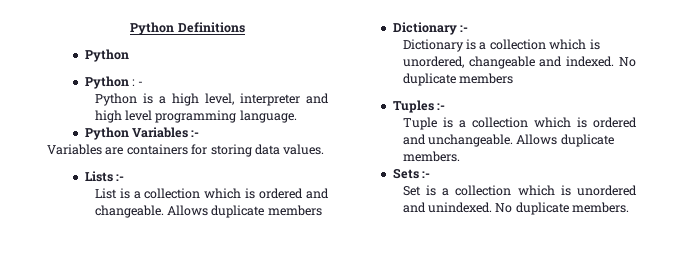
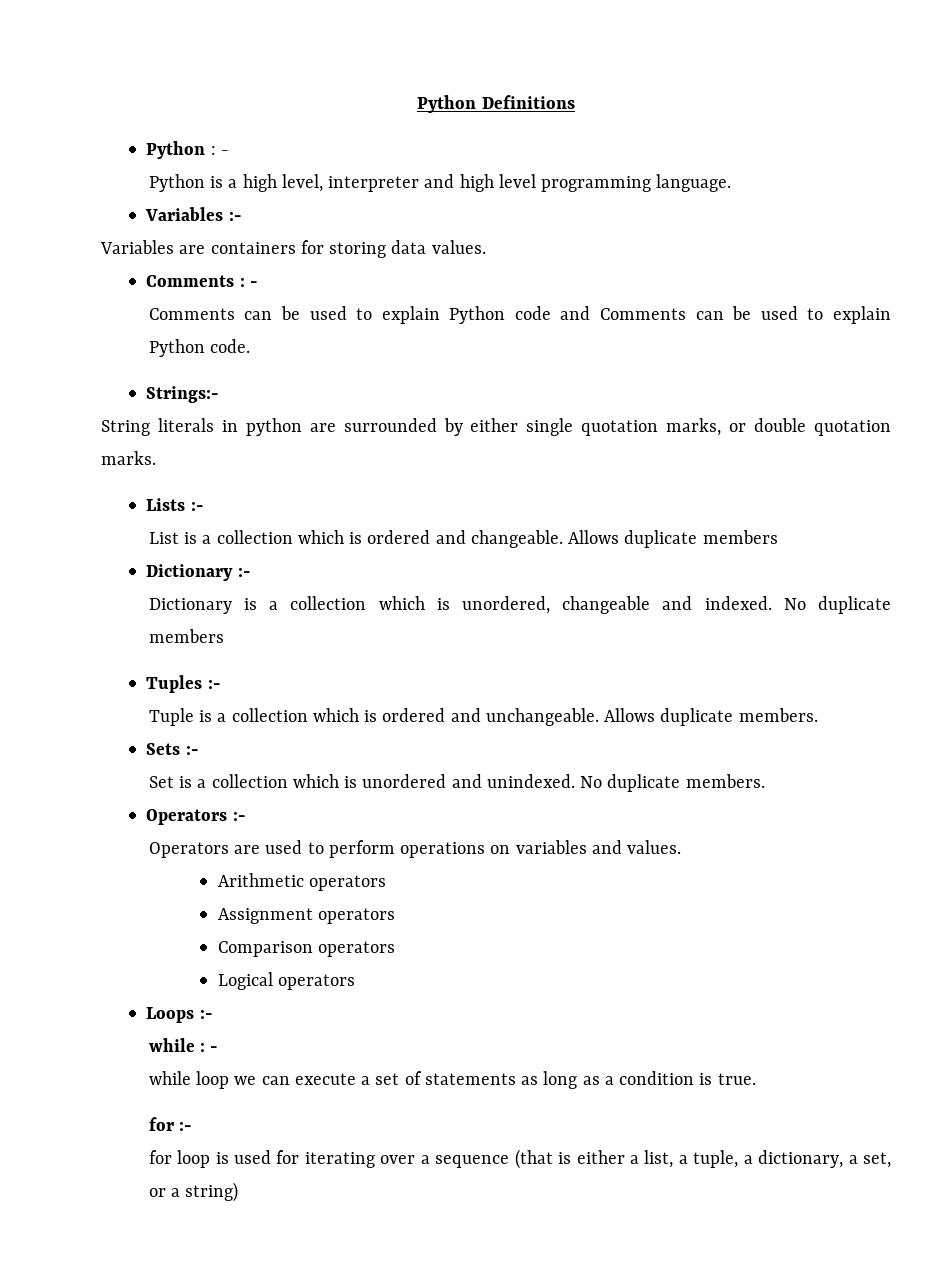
[84,76,129,89] // Python -> (206, 150) none
[84,127,129,140] Python -> (732, 183) none
(325, 149) none -> [146,275,258,287] [148,306,891,324] [148,339,251,357] [146,386,220,403] [101,418,891,436] [101,451,156,465] // Comments : - // Comments can be used to explain Python code and Comments can be used to explain Python code. // Strings:- // String literals in python are surrounded by either single quotation marks, or double quotation marks.
(630, 207) none -> [146,809,246,825] [148,840,682,858] [217,873,387,891] [217,908,396,924] [217,941,396,957] [217,972,356,990] [146,1007,213,1023] [148,1038,219,1052] [148,1071,756,1089] [148,1117,193,1131] [148,1149,892,1169] [148,1182,239,1202] // Operators :- // Operators are used to perform operations on variables and values. // Arithmetic operators // Assignment operators // Comparison operators // Logical operators // Loops :- // while : - // while loop we can execute a set of statements as long as a condition is true. // for :- // for loop is used for iterating over a sequence (that is either a list, a tuple, a dictionary, a set, or a string)

